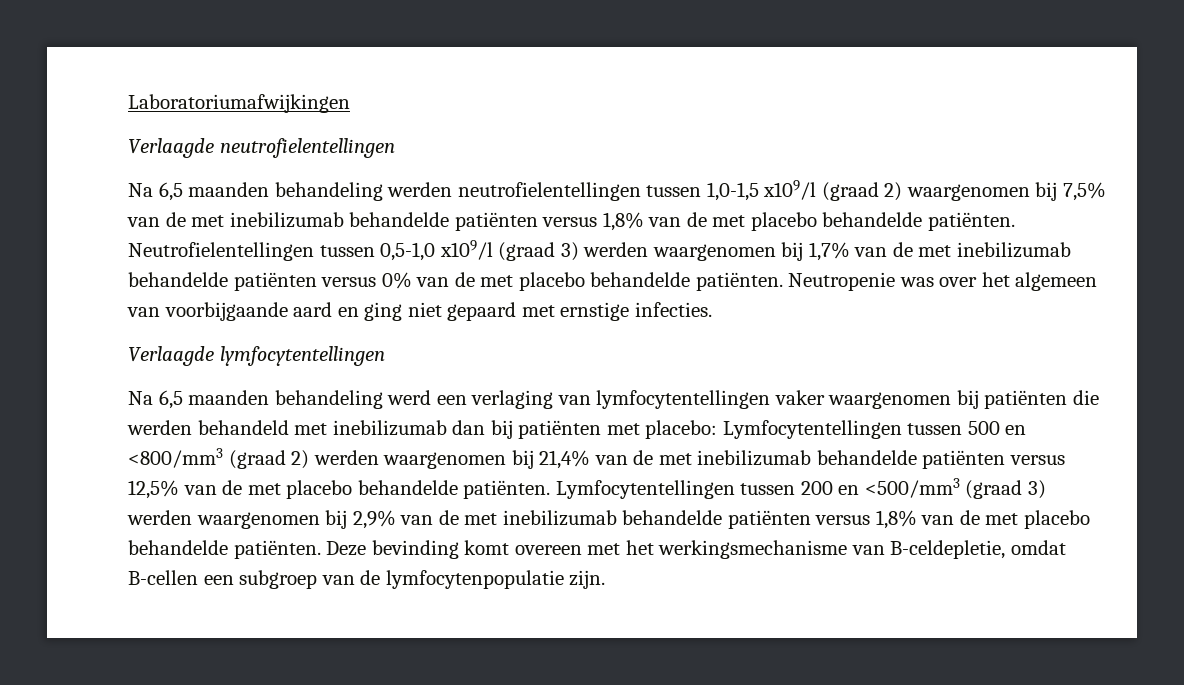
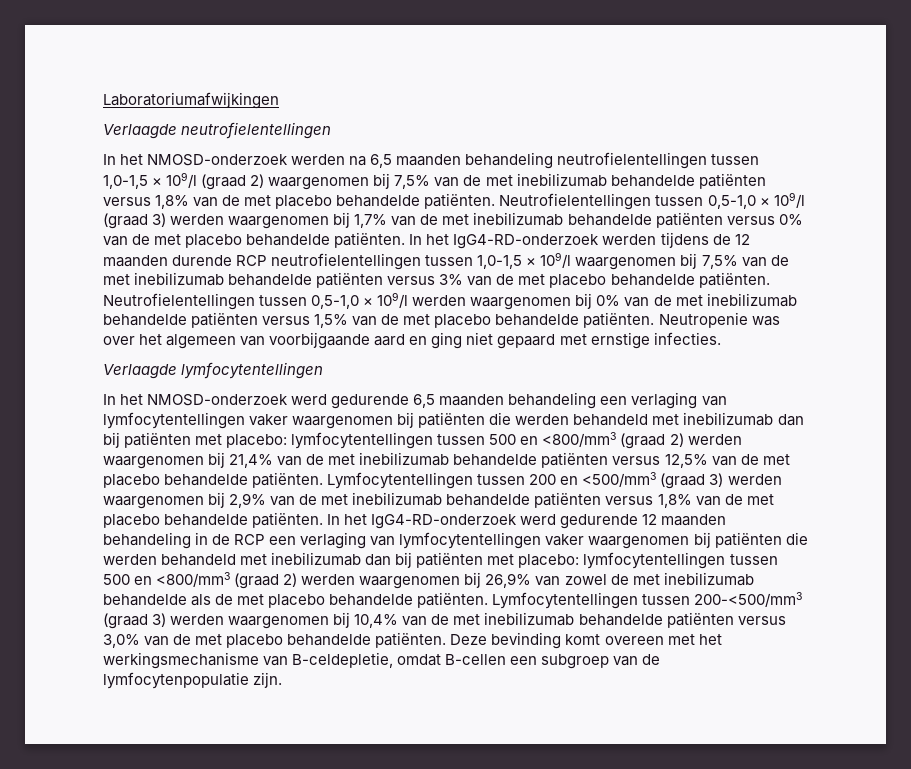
[128,180,817,201] Na 6,5 maanden behandeling werden neutrofielentellingen tussen 1,0-1,5 x109/l -> [103,152,760,169] [103,172,198,189] In het NMOSD-onderzoek werden na 6,5 maanden behandeling neutrofielentellingen tussen 1,0-1,5 × 109/l
[439,240,493,260] x109/l -> [759,192,805,208] × 109/l
(783, 281) none -> [409,232,750,249] [103,252,789,270] [103,272,770,288] [103,292,797,310] [103,312,655,328] In het IgG4-RD-onderzoek werden tijdens de 12 maanden durende RCP neutrofielentellingen tussen 1,0-1,5 × 109/l waargenomen bij 7,5% van de met inebilizumab behandelde patiënten versus 3% van de met placebo behandelde patiënten. Neutrofielentellingen tussen 0,5-1,0 × 109/l werden waargenomen bij 0% van de met inebilizumab behandelde patiënten versus 1,5% van de met placebo behandelde patiënten.
[128,390,432,409] Na 6,5 maanden behandeling werd -> [103,392,597,409] In het NMOSD-onderzoek werd gedurende 6,5 maanden behandeling
[722,420,902,439] Lymfocytentellingen -> [291,432,434,449] lymfocytentellingen
(321, 549) none -> [327,514,727,529] [103,532,808,549] [103,552,778,569] [103,572,754,589] [103,592,803,609] [103,612,786,629] [103,632,447,648] In het IgG4-RD-onderzoek werd gedurende 12 maanden behandeling in de RCP een verlaging van lymfocytentellingen vaker waargenomen bij patiënten die werden behandeld met inebilizumab dan bij patiënten met placebo: lymfocytentellingen tussen 500 en <800/mm3 (graad 2) werden waargenomen bij 26,9% van zowel de met inebilizumab behandelde als de met placebo behandelde patiënten. Lymfocytentellingen tussen 200-<500/mm3 (graad 3) werden waargenomen bij 10,4% van de met inebilizumab behandelde patiënten versus 3,0% van de met placebo behandelde patiënten.

